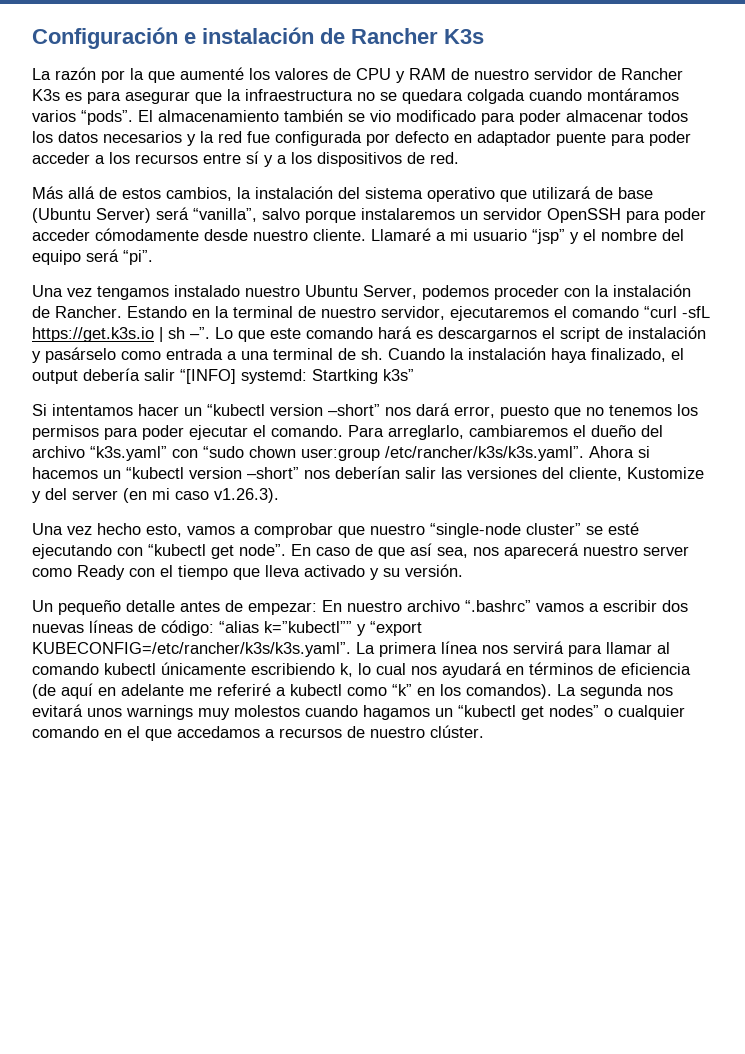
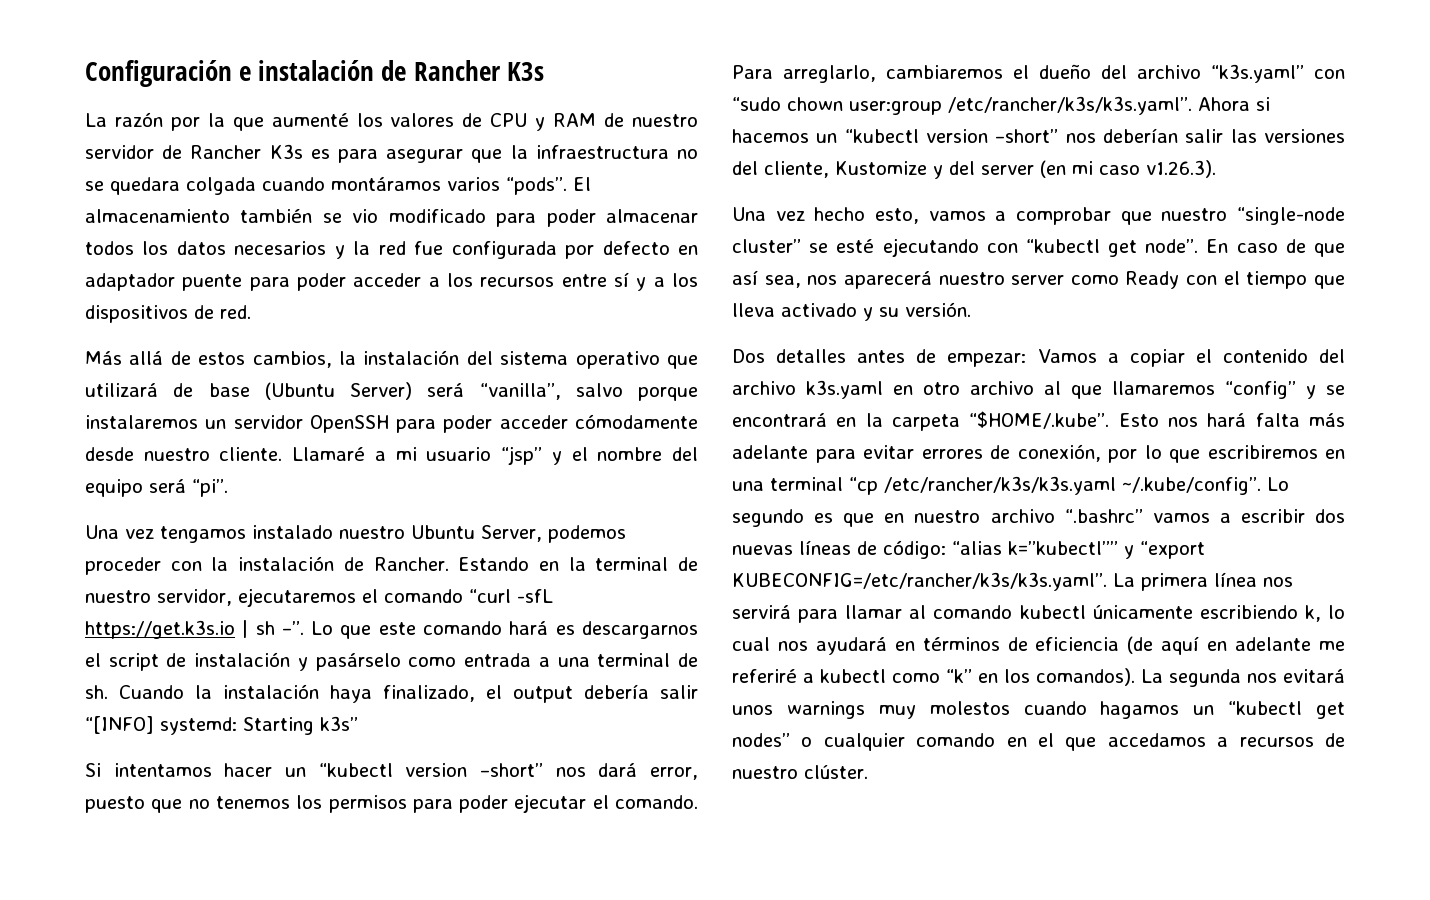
[312,369,378,384] Startking -> [243,717,314,735] Starting
[32,600,342,615] Un pequeño detalle antes de empezar: En -> [732,349,1345,367] [732,380,1345,399] [732,411,1345,431] [732,444,1345,463] [732,476,1289,495] [732,509,905,527] Dos detalles antes de empezar: Vamos a copiar el contenido del archivo k3s.yaml en otro archivo al que llamaremos “config” y se encontrará en la carpeta “$HOME/.kube”. Esto nos hará falta más adelante para evitar errores de conexión, por lo que escribiremos en una terminal “cp /etc/rancher/k3s/k3s.yaml ~/.kube/config”. Lo segundo es que en

